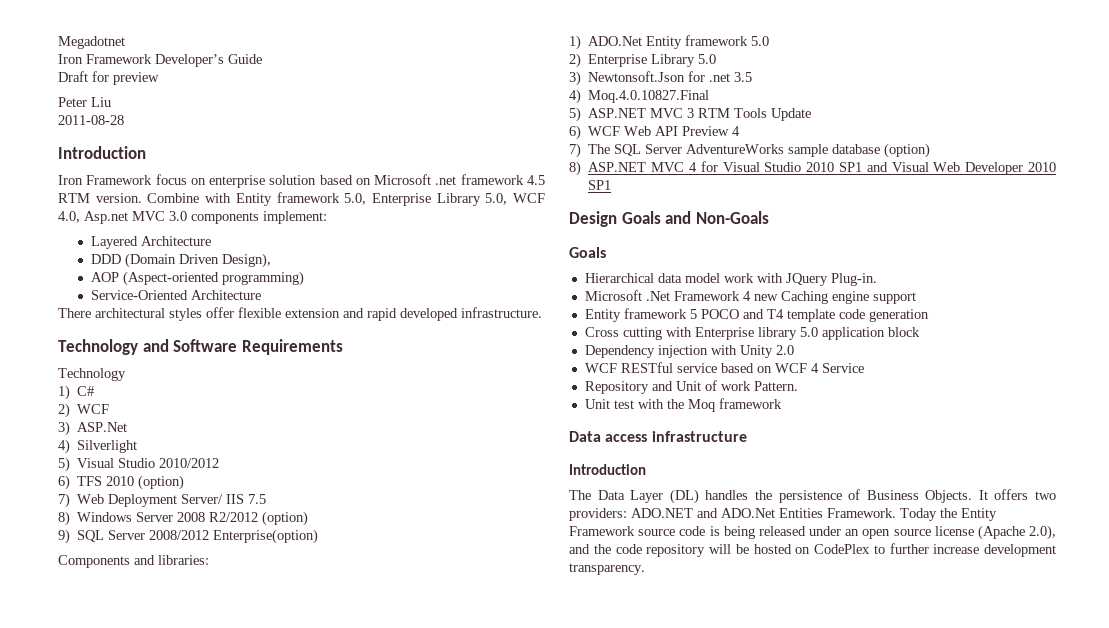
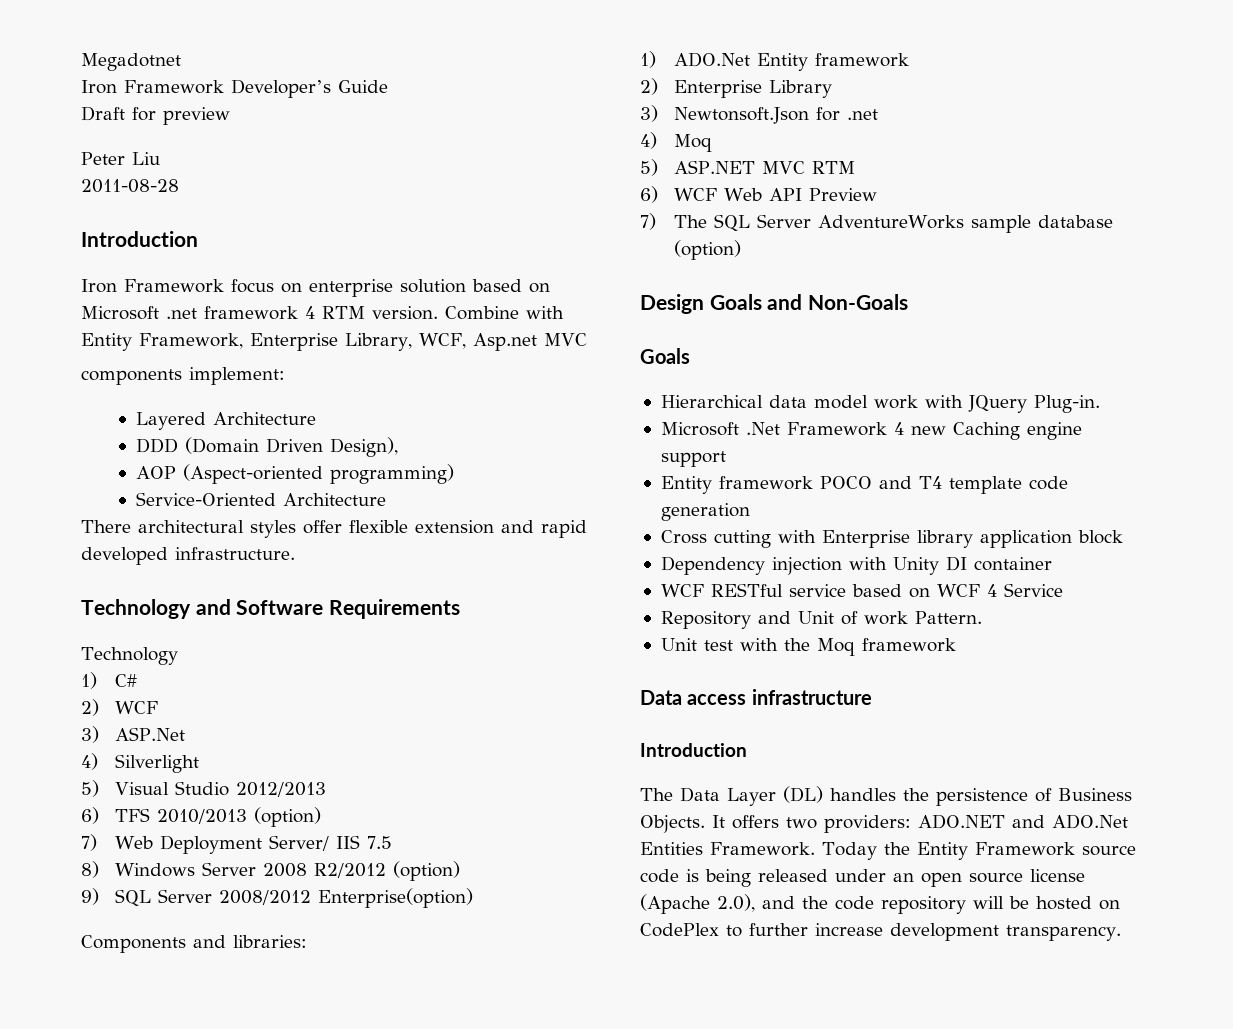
[526,175,545,185] 4.5 -> [305,306,315,319] 4
[276,192,545,206] [58,211,80,223] framework 5.0, Enterprise Library 5.0, WCF 4.0, -> [139,333,466,351] Framework, Enterprise Library, WCF,
[169,211,187,221] 3.0 -> (587, 339) //
[159,458,220,468] 2010/2012 -> [236,782,327,797] 2012/2013
[106,476,135,486] 2010 -> [157,809,248,824] 2010/2013
[751,36,770,46] 5.0 -> (910, 60) none
[698,54,717,64] 5.0 -> (833, 89) none
[734,72,753,82] [569,89,710,104] 3.5 // 4) Moq.4.0.10827.Final -> [640,132,713,152] // 4) Moq
[687,108,812,121] 3 RTM Tools Update -> [812,161,856,174] RTM
[732,126,741,136] 4 -> (878, 194) none
[569,161,1056,176] [588,180,612,190] // 8) ASP.NET MVC 4 for Visual Studio 2010 SP1 and Visual Web Developer 2010 SP1 -> (742, 250) none
[689,309,697,319] 5 -> (813, 483) none
[799,327,818,337] 5.0 -> (973, 539) none
[775,345,794,355] 2.0 -> [945,556,1052,571] DI container

